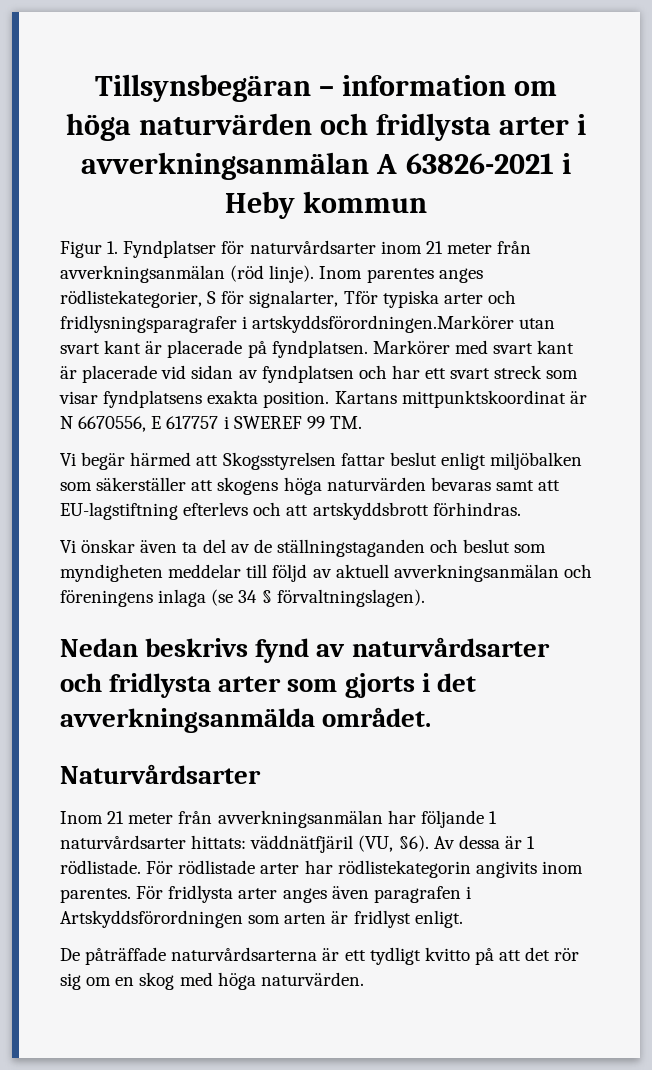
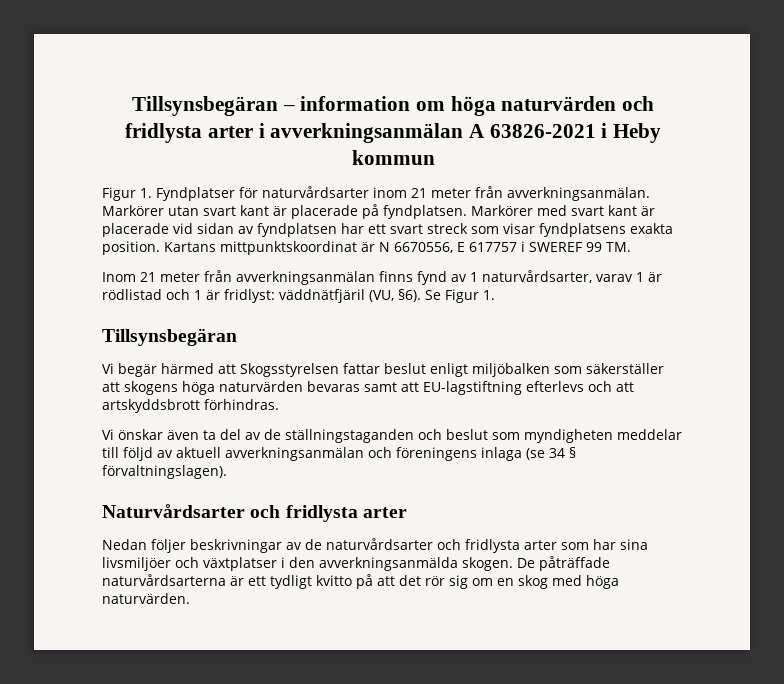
[60,265,483,283] [60,290,516,308] [60,315,515,333] avverkningsanmälan (röd linje). Inom parentes anges rödlistekategorier, S för signalarter, Tför typiska arter och fridlysningsparagrafer i artskyddsförordningen.Markörer -> [507,187,650,201] [102,205,164,216] avverkningsanmälan. Markörer
[358,365,387,379] och -> (337, 230) none
(362, 422) none -> [102,270,662,285] [102,289,495,303] [102,328,237,346] // Inom 21 meter från avverkningsanmälan finns fynd av 1 naturvårdsarter, varav 1 är rödlistad och 1 är fridlyst: väddnätfjäril (VU, §6). Se Figur 1. // Tillsynsbegäran
[60,638,346,663] Nedan beskrivs fynd av -> [102,504,407,522] [102,539,322,553] Naturvårdsarter och fridlysta arter // Nedan följer beskrivningar av de
[344,673,476,698] [60,707,432,733] [60,764,261,784] [60,810,497,828] [60,835,536,853] [60,860,583,878] [60,885,471,903] [60,910,463,928] gjorts i det avverkningsanmälda området. // Naturvårdsarter // Inom 21 meter från avverkningsanmälan har följande 1 naturvårdsarter hittats: väddnätfjäril (VU, §6). Av dessa är 1 rödlistade. För rödlistade arter har rödlistekategorin angivits inom parentes. För fridlysta arter anges även paragrafen i Artskyddsförordningen som arten är fridlyst enligt. // -> [593,539,648,550] [102,557,513,571] har sina livsmiljöer och växtplatser i den avverkningsanmälda skogen.

